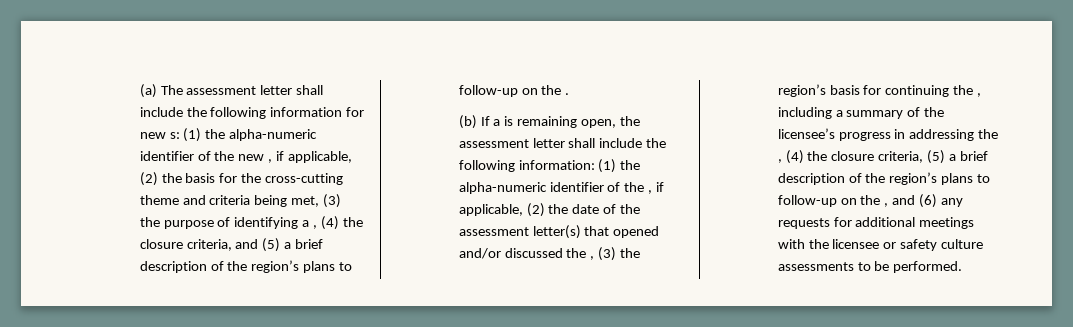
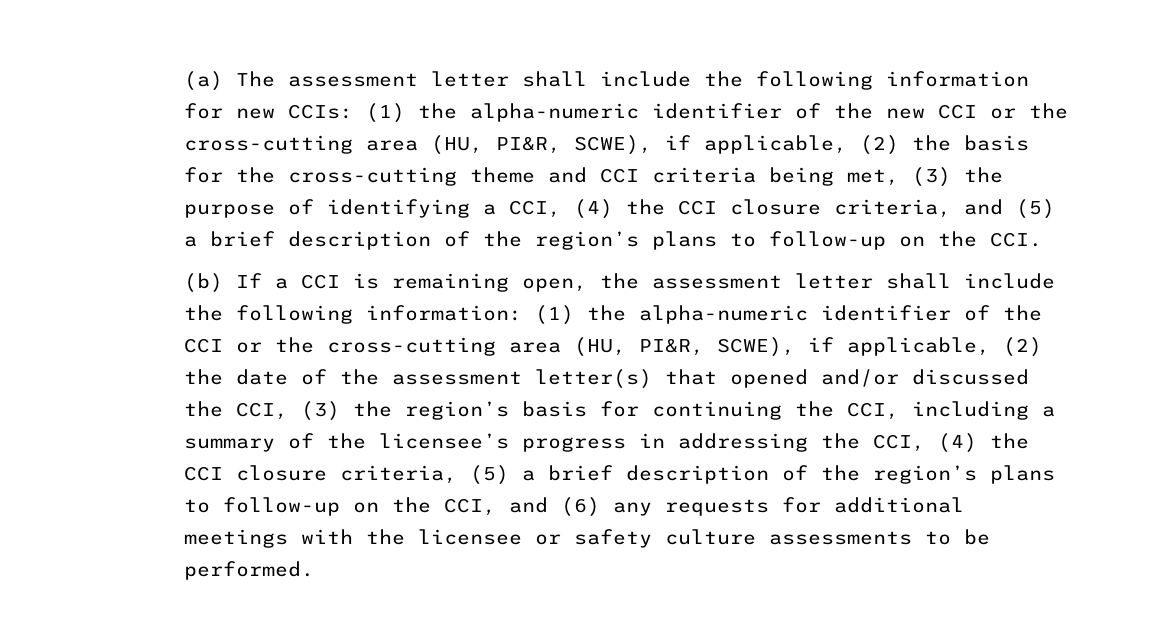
[169,132,180,139] s: -> [287,104,353,119] CCIs:
[268,159,273,163] , -> [937,103,1068,119] [183,135,652,155] CCI or the cross-cutting area (HU, PI&R, SCWE),
(206, 200) none -> [599,168,639,183] CCI
[313,216,363,230] , (4) the -> [508,199,717,219] CCI, (4) the CCI
[565,93,570,95] . -> [989,232,1042,247] CCI.
(501, 122) none -> [300,274,340,289] CCI
[648,190,653,194] , -> [183,337,795,357] CCI or the cross-cutting area (HU, PI&R, SCWE),
[590,256,595,260] , -> [235,402,288,420] CCI,
[977,93,982,97] , -> [846,402,899,420] CCI,
[777,150,828,164] , (4) the -> [872,433,1029,453] [183,466,223,481] CCI, (4) the CCI
[884,203,889,207] , -> [443,498,496,516] CCI,

